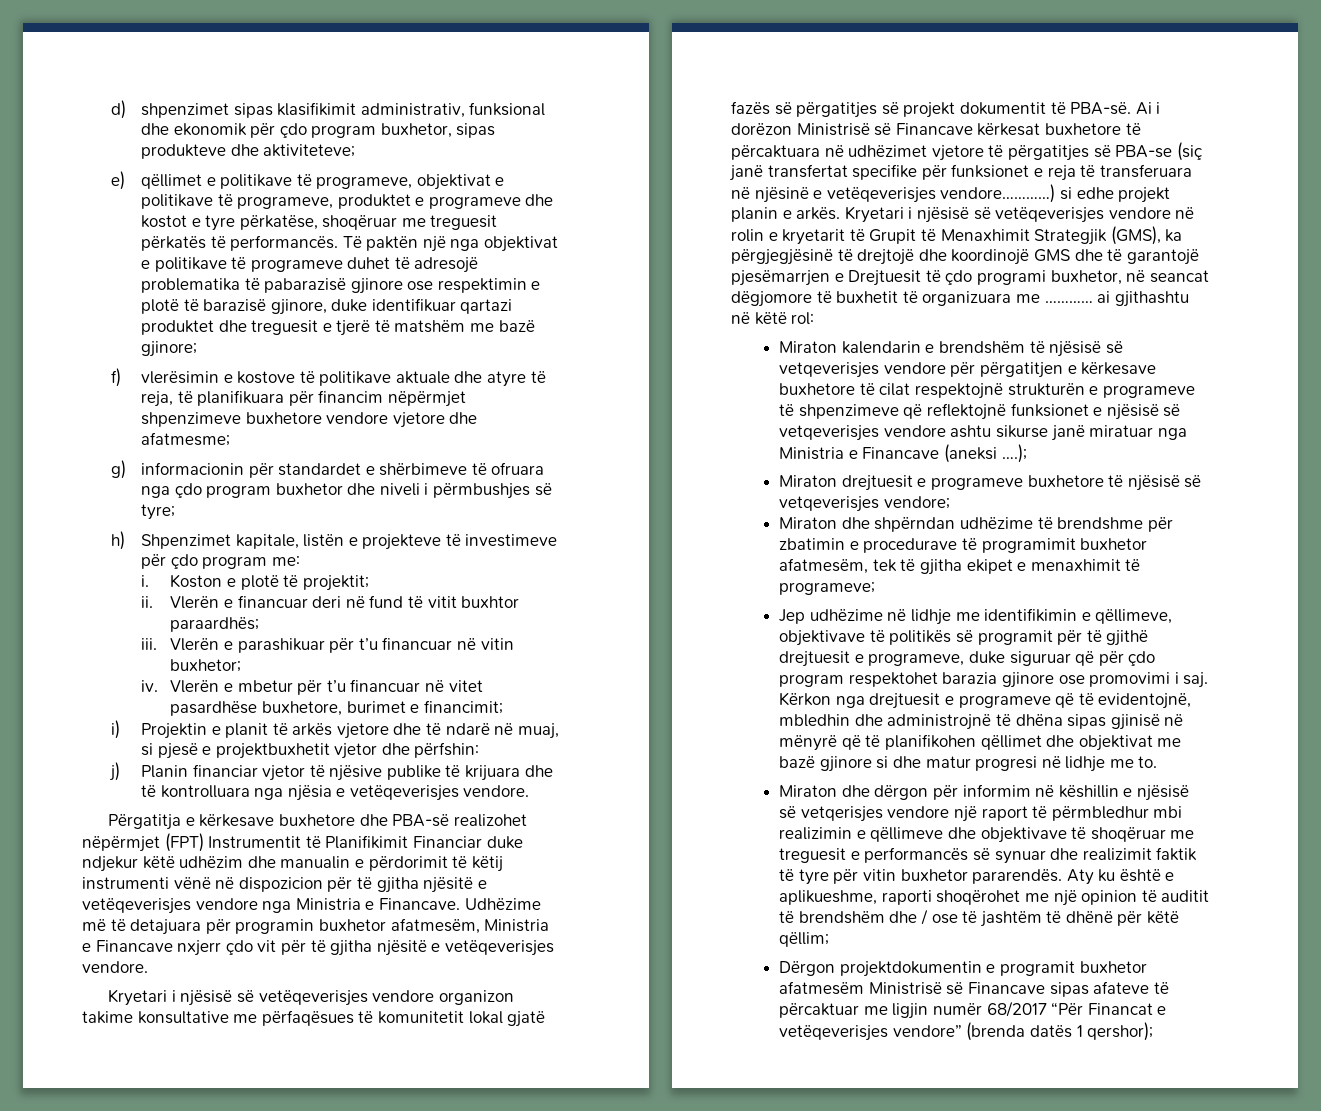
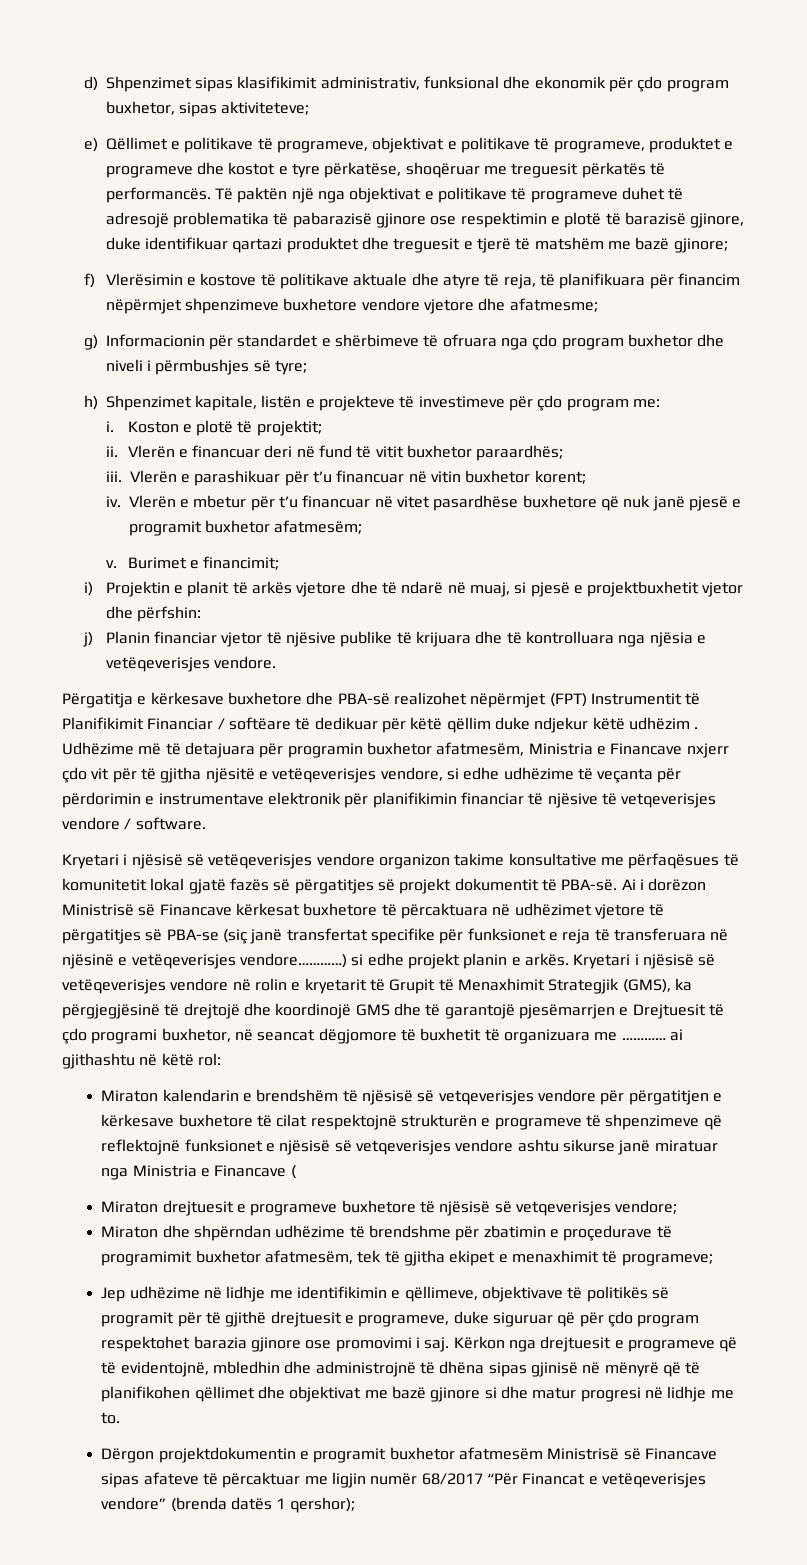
[140,103,229,118] shpenzimet -> [105,76,192,92] Shpenzimet
[140,144,259,159] produkteve dhe -> (218, 109) none
[140,174,202,189] qëllimet -> [105,137,168,150] Qëllimet
[140,371,219,384] vlerësimin -> [105,273,183,286] Vlerësimin
[140,462,244,475] informacionin -> [105,334,205,347] Informacionin
[461,596,520,608] buxhtor -> [407,445,473,458] buxhetor
[170,659,242,672] buxhetor; -> [465,470,586,484] buxhetor korent;
[261,701,406,716] buxhetore, burimet -> [522,495,742,511] [128,520,363,536] [105,557,187,569] buxhetore që nuk janë pjesë e programit buxhetor afatmesëm; // v. Burimet
[486,836,523,849] [82,856,503,872] [82,877,487,893] [82,898,460,914] duke ndjekur këtë udhëzim dhe manualin e përdorimit të këtij instrumenti vënë në dispozicion për të gjitha njësitë e vetëqeverisjes vendore nga Ministria e Financave. -> [217,717,699,733] / softëare të dedikuar për këtë qëllim duke ndjekur këtë udhëzim .
[82,961,148,973] vendore. -> [380,767,682,783] [62,792,717,808] [62,817,206,830] vendore, si edhe udhëzime të veçanta për përdorimin e instrumentave elektronik për planifikimin financiar të njësive të vetqeverisjes vendore / software.
[943,444,1027,463] (aneksi ….); -> [290,1165,296,1179] (
[863,538,958,553] procedurave -> [563,1225,653,1241] proçedurave
[779,784,1189,801] [779,806,1183,822] [779,827,1195,843] [779,847,1198,864] [779,869,1175,885] [779,890,1210,906] [779,909,1180,927] [779,932,830,947] // Miraton dhe dërgon për informim në këshillin e njësisë së vetqerisjes vendore një raport të përmbledhur mbi realizimin e qëllimeve dhe objektivave të shoqëruar me treguesit e performancës së synuar dhe realizimit faktik të tyre për vitin buxhetor pararendës. Aty ku është e aplikueshme, raporti shoqërohet me një opinion të auditit të brendshëm dhe / ose të jashtëm të dhënë për këtë qëllim; -> (121, 1418) none

